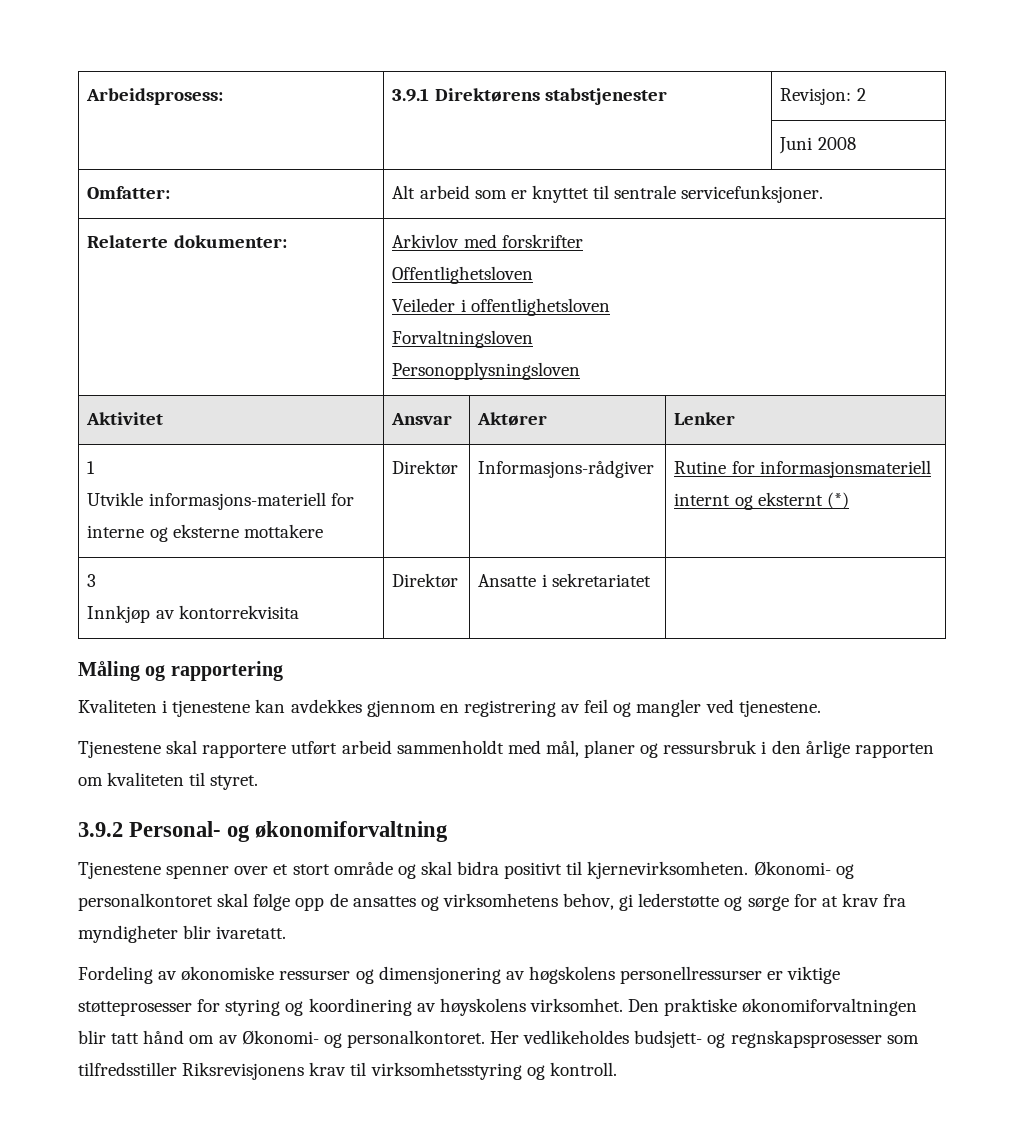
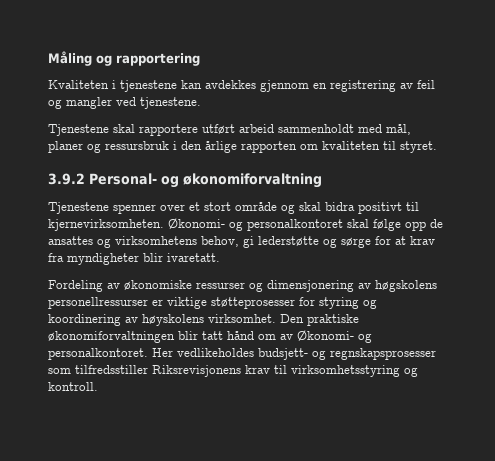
[86,88,224,105] [392,88,667,105] [780,88,866,105] [779,137,856,154] [87,186,171,199] [392,185,824,203] [87,235,287,248] [392,234,583,248] [392,266,534,284] [392,298,610,316] [392,330,534,348] [392,362,581,380] [86,412,164,425] [391,413,453,425] [477,412,548,426] [674,412,736,425] [87,461,96,474] [87,492,354,510] [87,524,323,542] [392,460,459,475] [478,460,655,478] [674,460,931,478] [674,492,849,510] [87,574,97,587] [87,605,299,623] [392,573,459,588] [478,573,651,587] Arbeidsprosess: | 3.9.1 Direktørens stabstjenester | Revisjon: 2 // | | Juni 2008 // Omfatter: | Alt arbeid som er knyttet til sentrale servicefunksjoner. // Relaterte dokumenter: | Arkivlov med forskrifter // Offentlighetsloven // Veileder i offentlighetsloven // Forvaltningsloven // Personopplysningsloven // Aktivitet | Ansvar | Aktører | Lenker // 1 // Utvikle informasjons-materiell for interne og eksterne mottakere | Direktør | Informasjons-rådgiver | Rutine for informasjonsmateriell internt og eksternt (*) // 3 // Innkjøp av kontorrekvisita | Direktør | Ansatte i sekretariatet | // -> (48, 58) none

